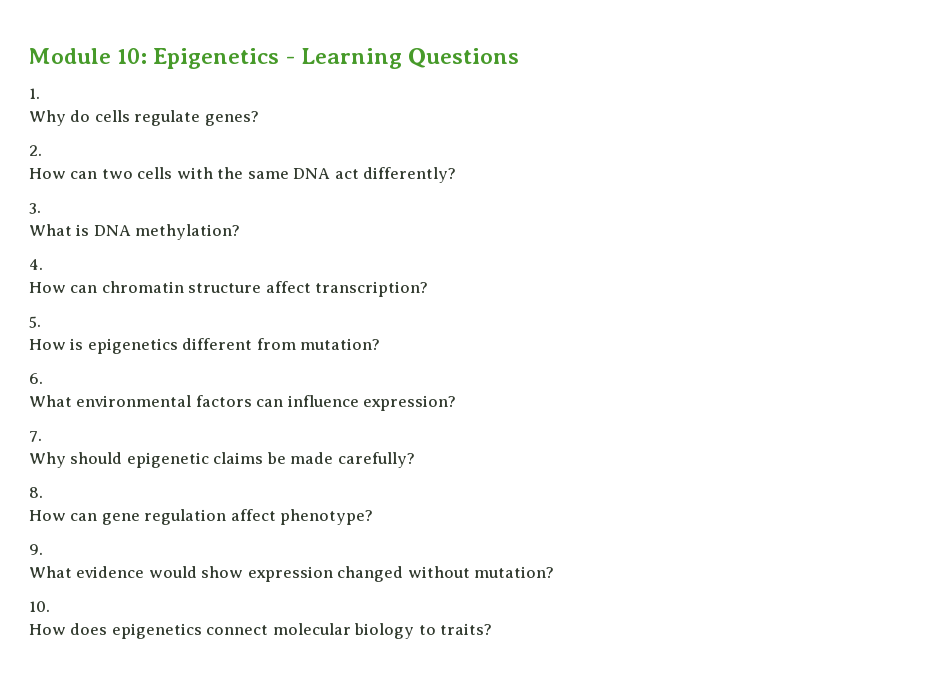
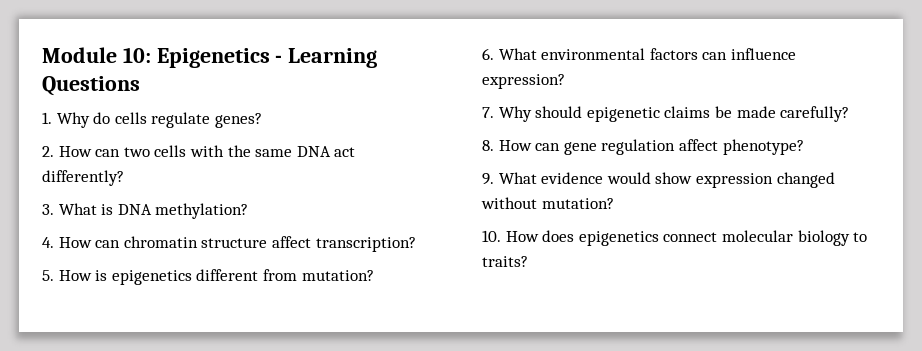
(40, 93) // -> (52, 118) none
(42, 150) // -> (54, 151) none
(41, 208) // -> (54, 209) none
(43, 264) // -> (54, 242) none
(41, 322) // -> (54, 275) none
(43, 378) // -> (494, 54) none
(42, 436) // -> (494, 112) none
(43, 492) // -> (494, 145) none
(43, 549) // -> (494, 179) none
(50, 606) // -> (501, 236) none

